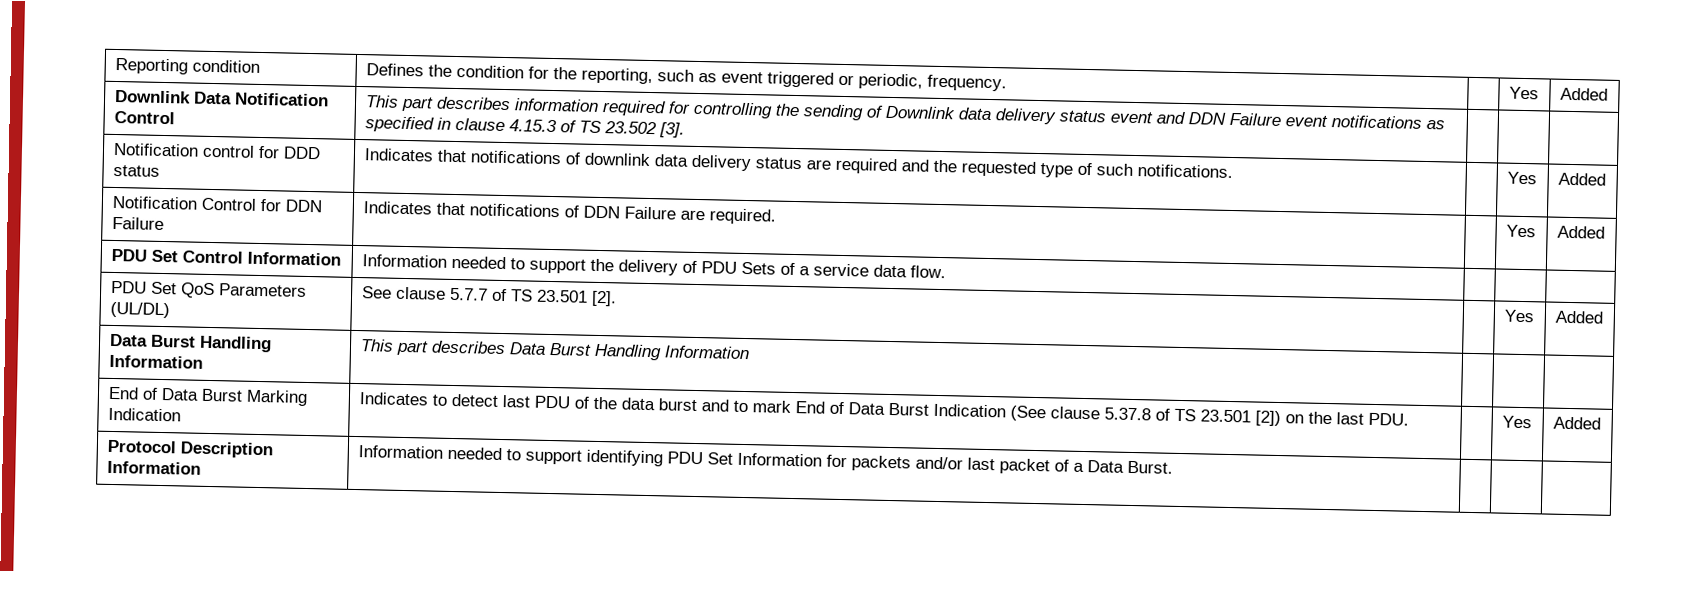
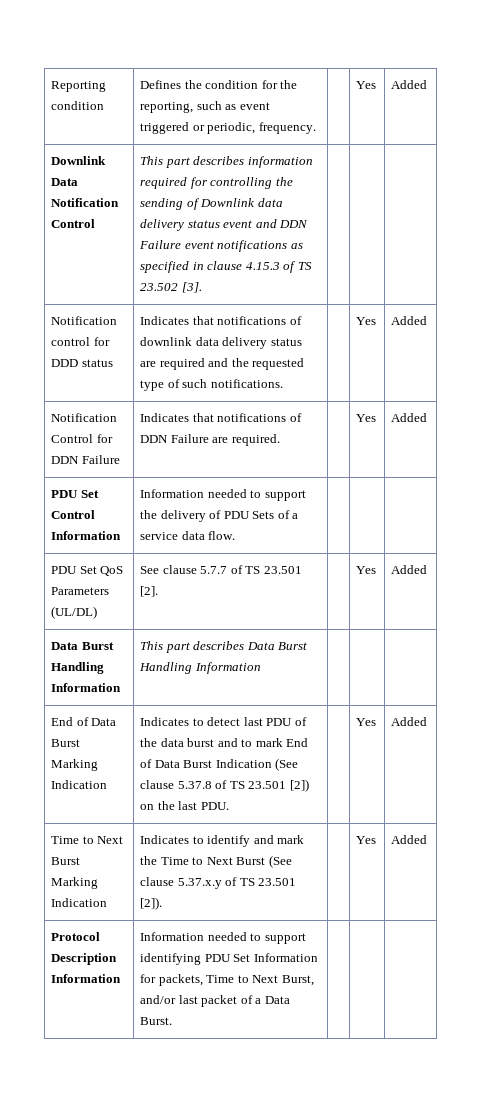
(1601, 423) none -> [51,836,124,844] [51,857,81,865] [51,877,99,889] [51,898,108,907] [140,835,305,847] [140,855,292,868] [140,877,297,889] [140,897,163,910] [356,836,377,844] [391,835,428,844] // Time to Next Burst Marking Indication | Indicates to identify and mark the Time to Next Burst (See clause 5.37.x.y of TS 23.501 [2]). | | Yes | Added
[850,455,911,472] packets -> [158,974,314,986] packets, Time to Next Burst,

